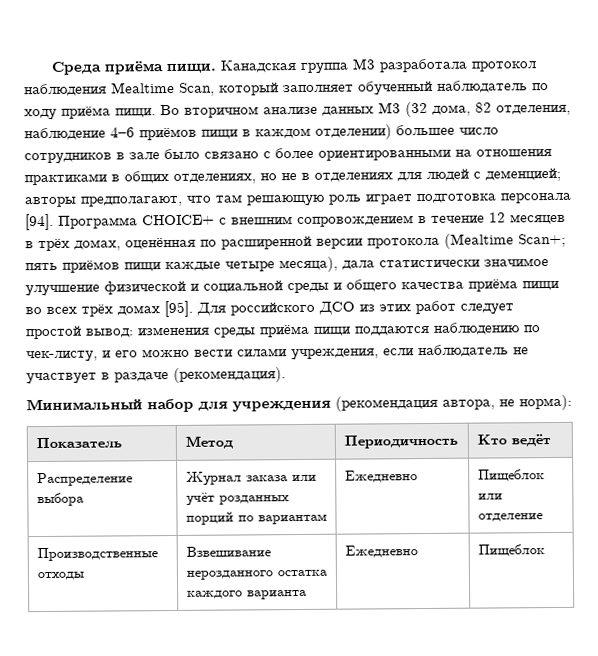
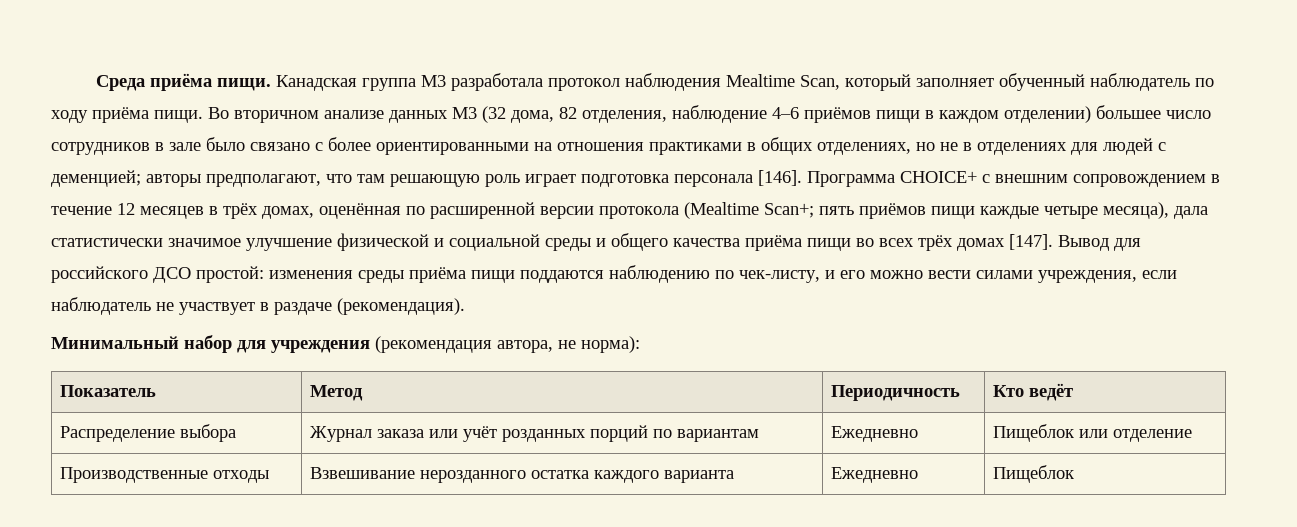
[25,213,54,231] [94]. -> [758,170,802,186] [146].
[164,300,514,318] [25,325,134,340] [95]. Для российского ДСО из этих работ следует простой вывод: -> [1009,234,1141,251] [51,266,264,283] [147]. Вывод для российского ДСО простой:

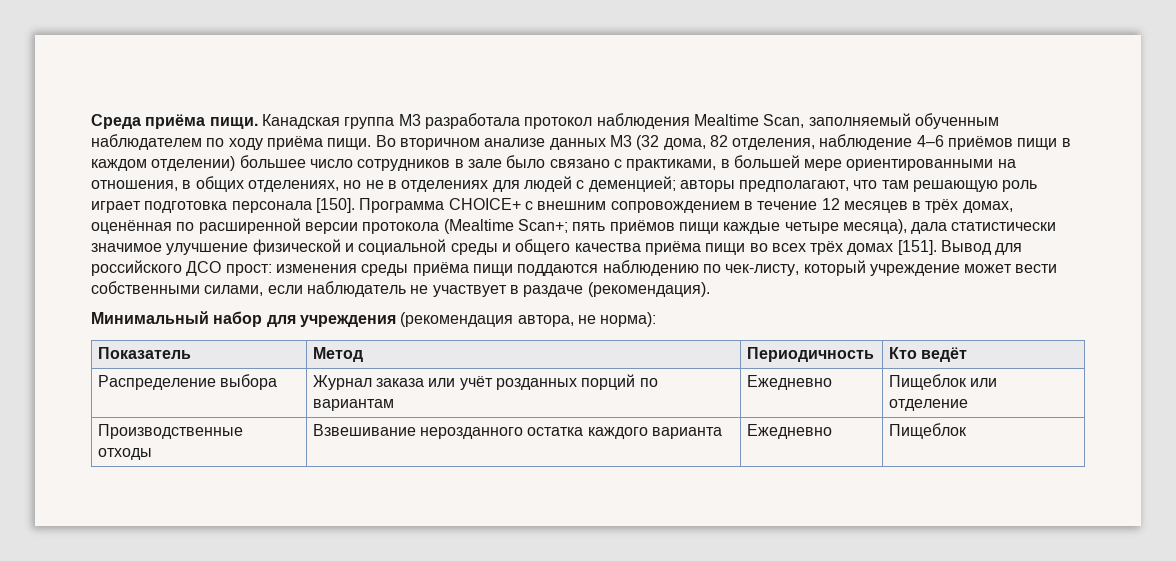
[844,73,1190,91] который заполняет обученный наблюдатель -> [808,113,999,129] [91,134,202,150] заполняемый обученным наблюдателем
[328,137,742,155] более ориентированными на отношения практиками -> [626,155,1016,171] [91,180,178,191] практиками, в большей мере ориентированными на отношения,
[758,170,802,186] [146]. -> [315,198,355,213] [150].
[1009,234,1053,250] [147]. -> [897,240,937,255] [151].
[196,266,264,283] простой: -> [225,264,272,276] прост:
[825,270,1137,283] и его можно вести силами учреждения, -> [803,260,1058,276] [91,281,264,296] который учреждение может вести собственными силами,

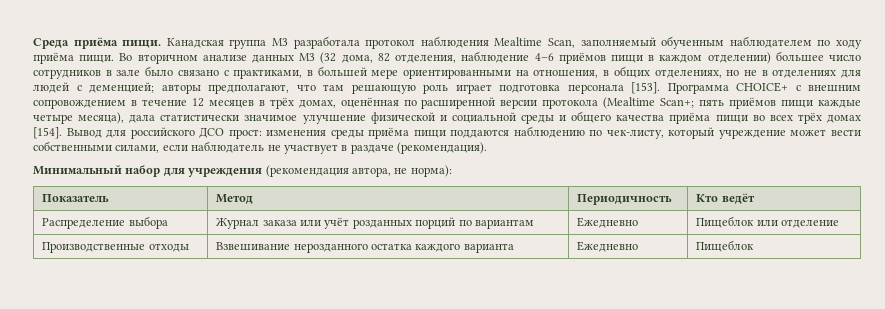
[315,198,355,213] [150]. -> [631,82,660,94] [153].
[897,240,937,255] [151]. -> [33,127,62,139] [154].

